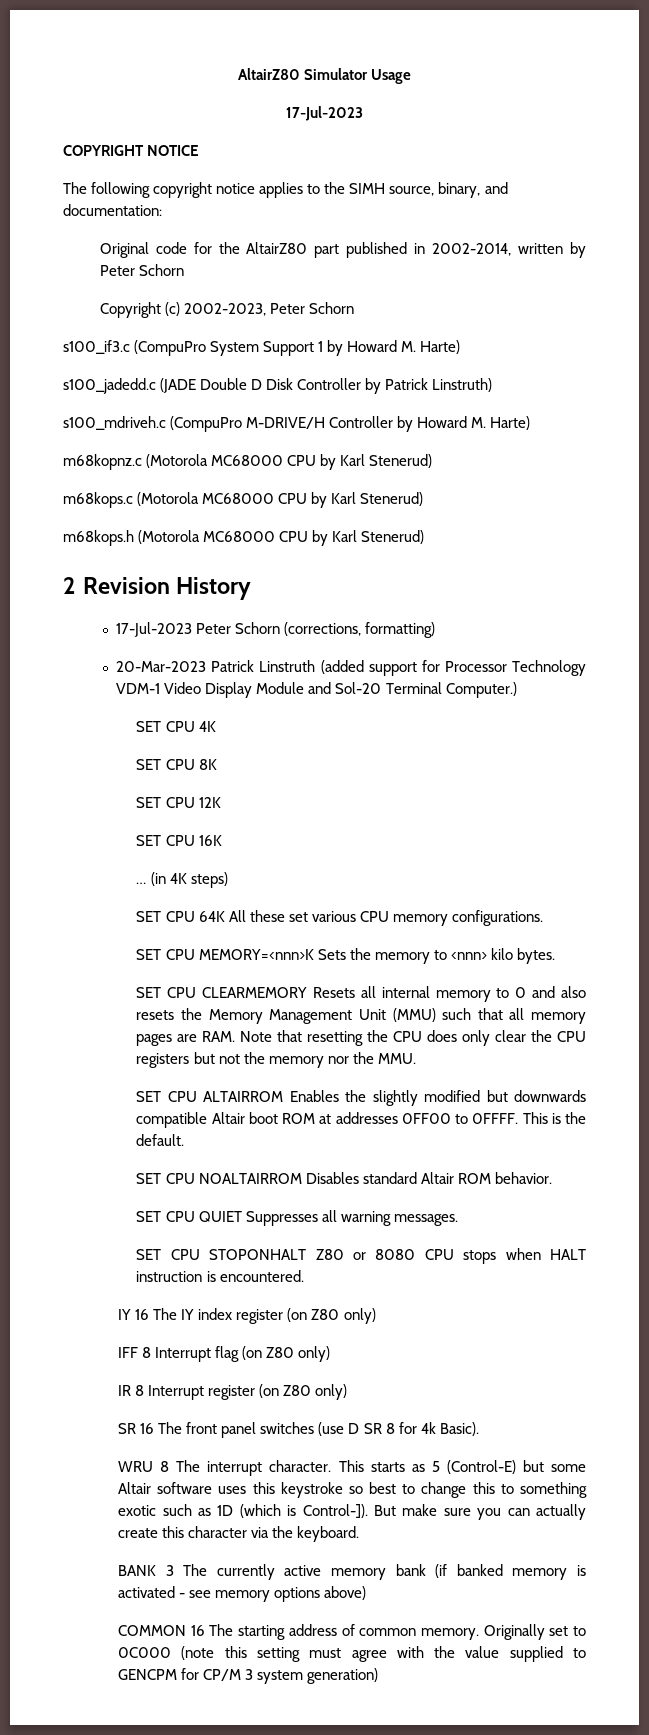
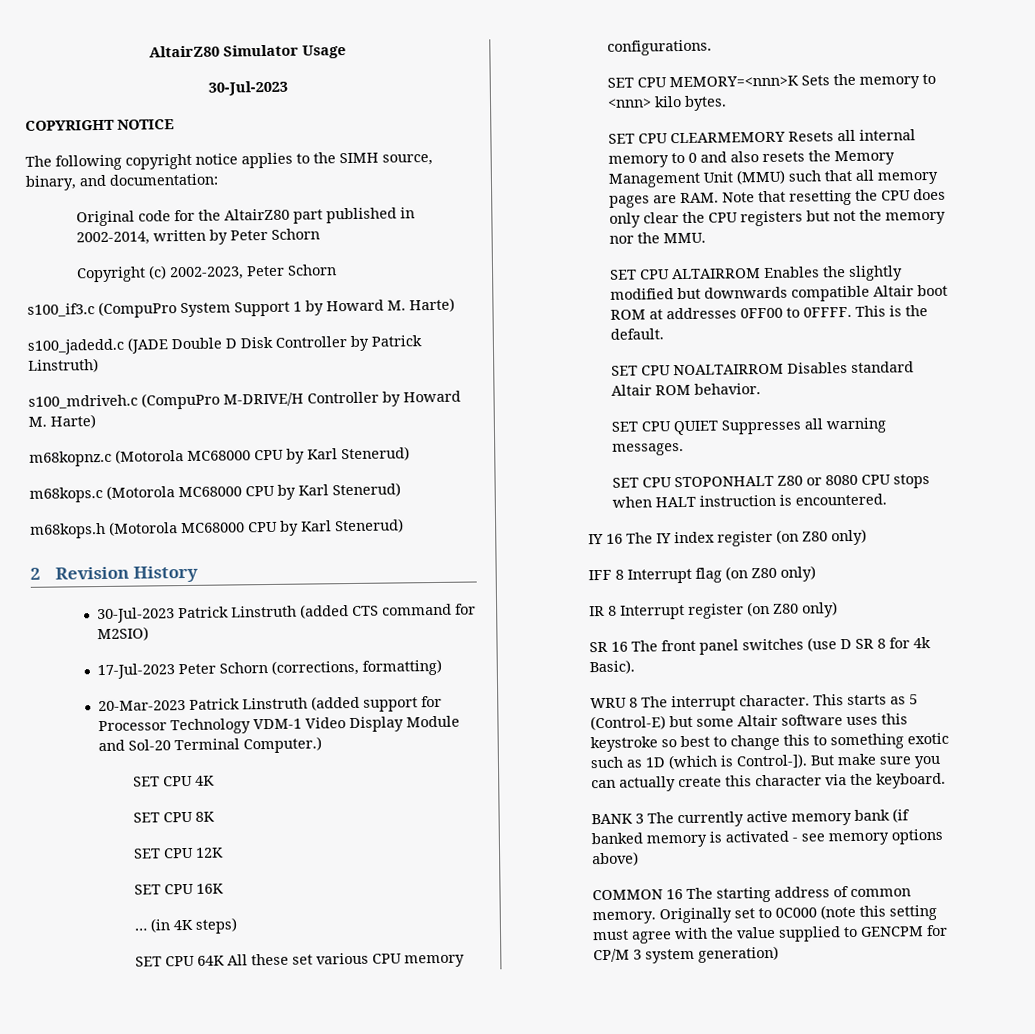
[286,106,363,121] 17-Jul-2023 -> [207,80,288,96] 30-Jul-2023
(251, 588) none -> [97,603,477,624] [97,626,150,642] // 30-Jul-2023 Patrick Linstruth (added CTS command for M2SIO)

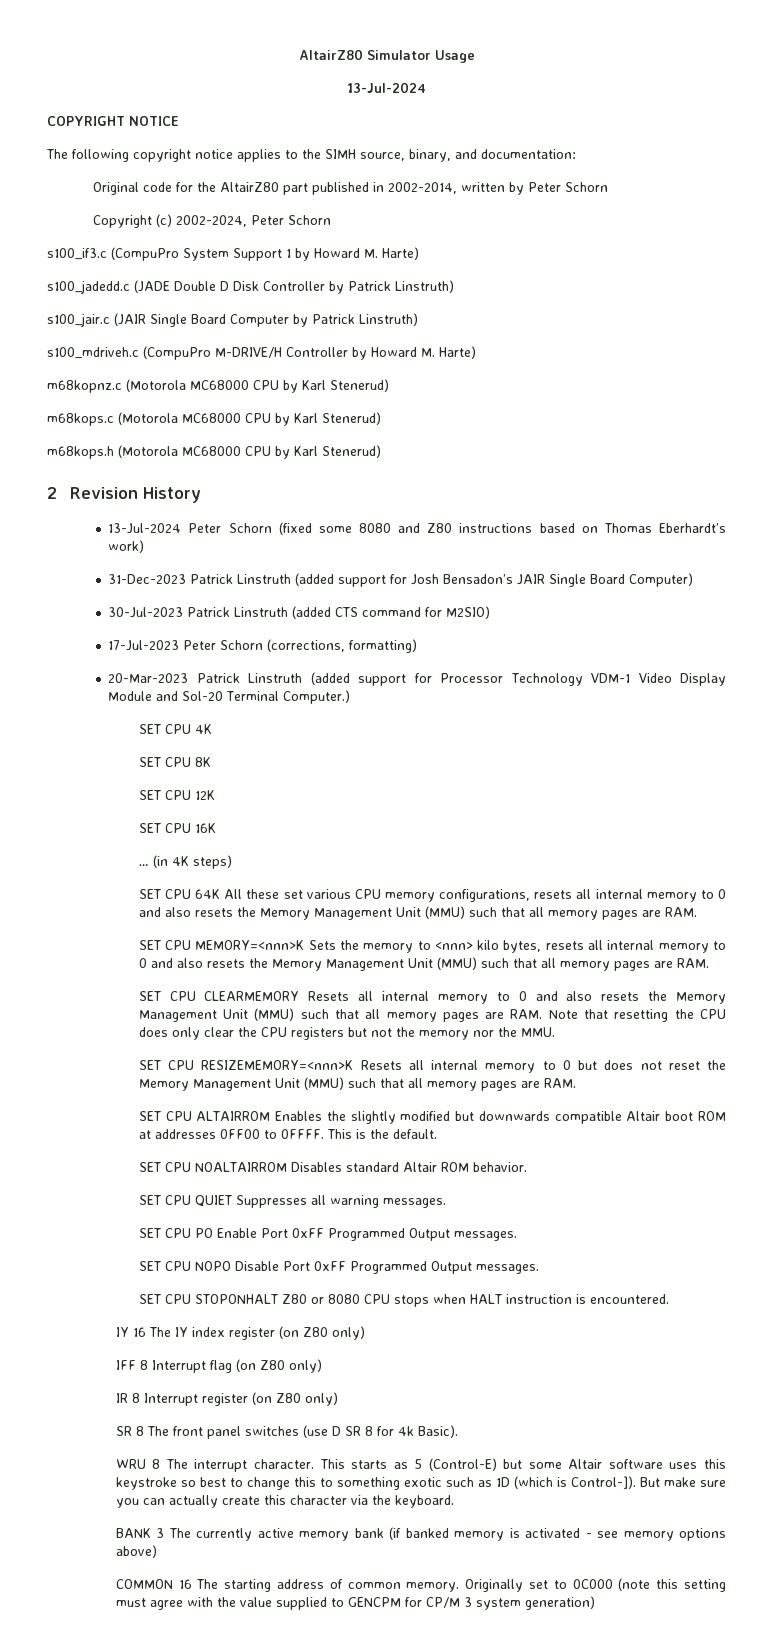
[207,80,288,96] 30-Jul-2023 -> [347,82,426,93] 13-Jul-2024
[169,266,245,281] 2002-2023, -> [175,215,247,227] 2002-2024,
(99, 365) none -> [47,313,418,327] // s100_jair.c (JAIR Single Board Computer by Patrick Linstruth)
(198, 574) none -> [108,522,727,535] [108,540,145,553] [108,573,694,587] // 13-Jul-2024 Peter Schorn (fixed some 8080 and Z80 instructions based on Thomas Eberhardt’s work) // 31-Dec-2023 Patrick Linstruth (added support for Josh Bensadon’s JAIR Single Board Computer)
[607,39,713,56] configurations. -> [439,889,726,902] [138,906,697,920] configurations, resets all internal memory to 0 and also resets the Memory Management Unit (MMU) such that all memory pages are RAM.
[684,95,728,111] bytes. -> [503,940,726,953] [138,957,709,971] bytes, resets all internal memory to 0 and also resets the Memory Management Unit (MMU) such that all memory pages are RAM.
(707, 238) none -> [138,1060,727,1073] [138,1077,576,1091] // SET CPU RESIZEMEMORY=<nnn>K Resets all internal memory to 0 but does not reset the Memory Management Unit (MMU) such that all memory pages are RAM.
(685, 449) none -> [138,1228,517,1241] [138,1261,539,1274] // SET CPU PO Enable Port 0xFF Programmed Output messages. // SET CPU NOPO Disable Port 0xFF Programmed Output messages.
[611,641,629,652] 16 -> [135,1426,144,1436] 8

